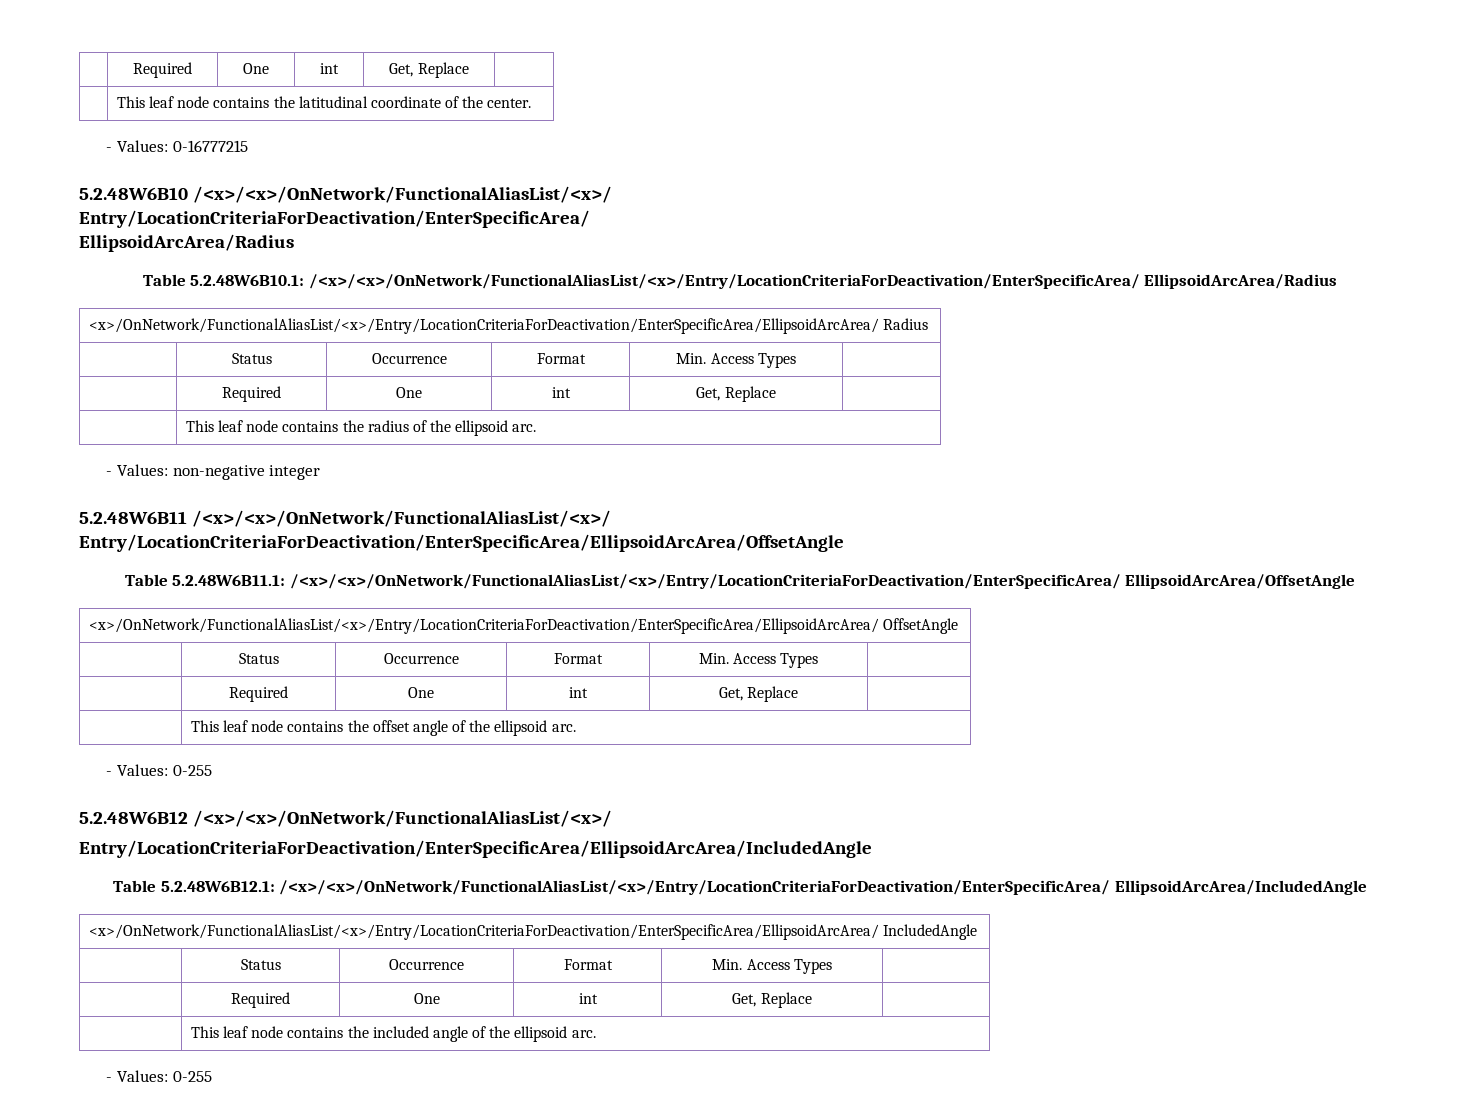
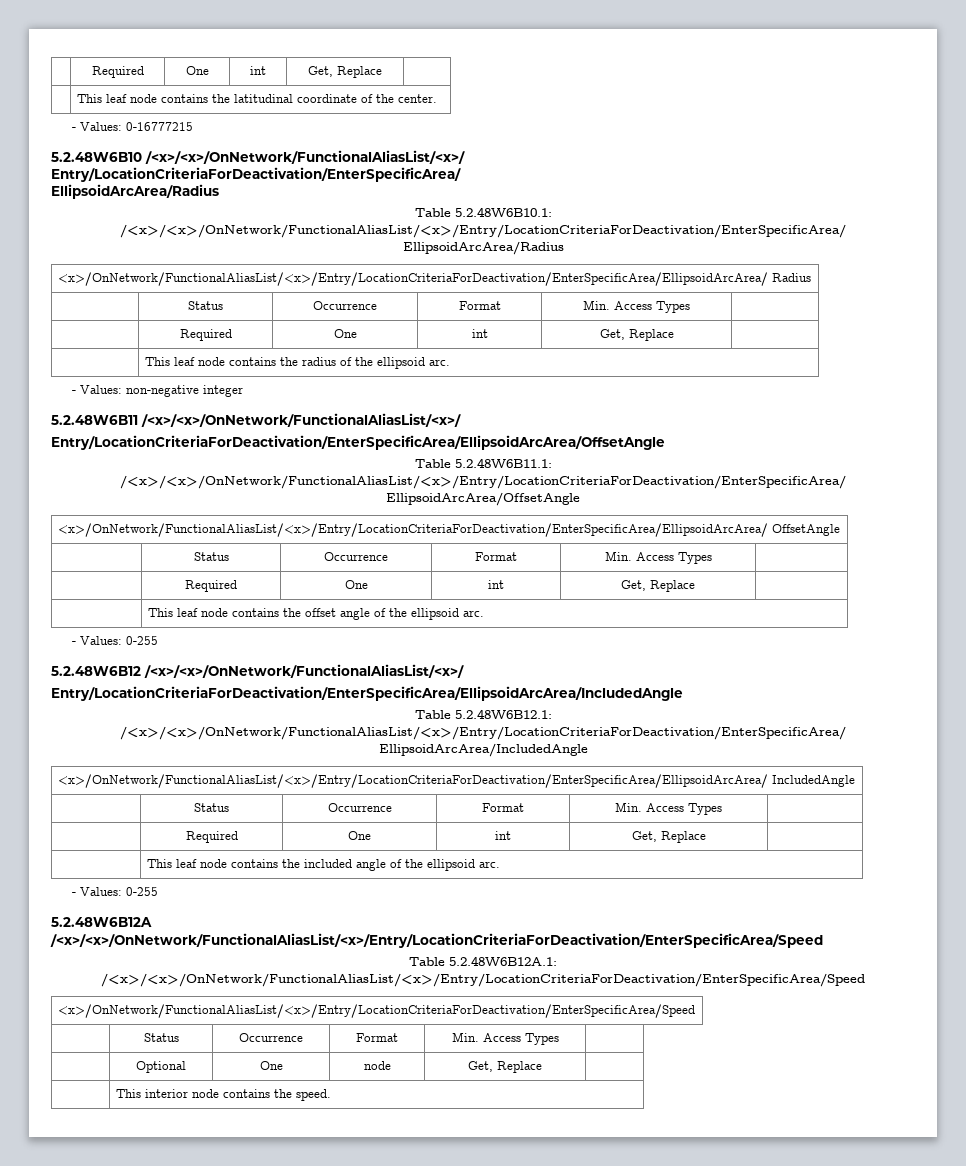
(212, 1076) none -> [51,917,152,927] [50,933,823,948] [409,956,557,966] [101,973,865,987] [57,1004,695,1018] [143,1033,179,1042] [239,1033,303,1042] [356,1033,398,1042] [451,1032,559,1045] [136,1061,186,1073] [259,1061,283,1070] [363,1061,391,1070] [468,1061,542,1073] [115,1089,331,1101] // 5.2.48W6B12A /<x>/<x>/OnNetwork/FunctionalAliasList/<x>/Entry/LocationCriteriaForDeactivation/EnterSpecificArea/Speed // Table 5.2.48W6B12A.1: /<x>/<x>/OnNetwork/FunctionalAliasList/<x>/Entry/LocationCriteriaForDeactivation/EnterSpecificArea/Speed // <x>/OnNetwork/FunctionalAliasList/<x>/Entry/LocationCriteriaForDeactivation/EnterSpecificArea/Speed // | Status | Occurrence | Format | Min. Access Types | // | Optional | One | node | Get, Replace | // | This interior node contains the speed.

